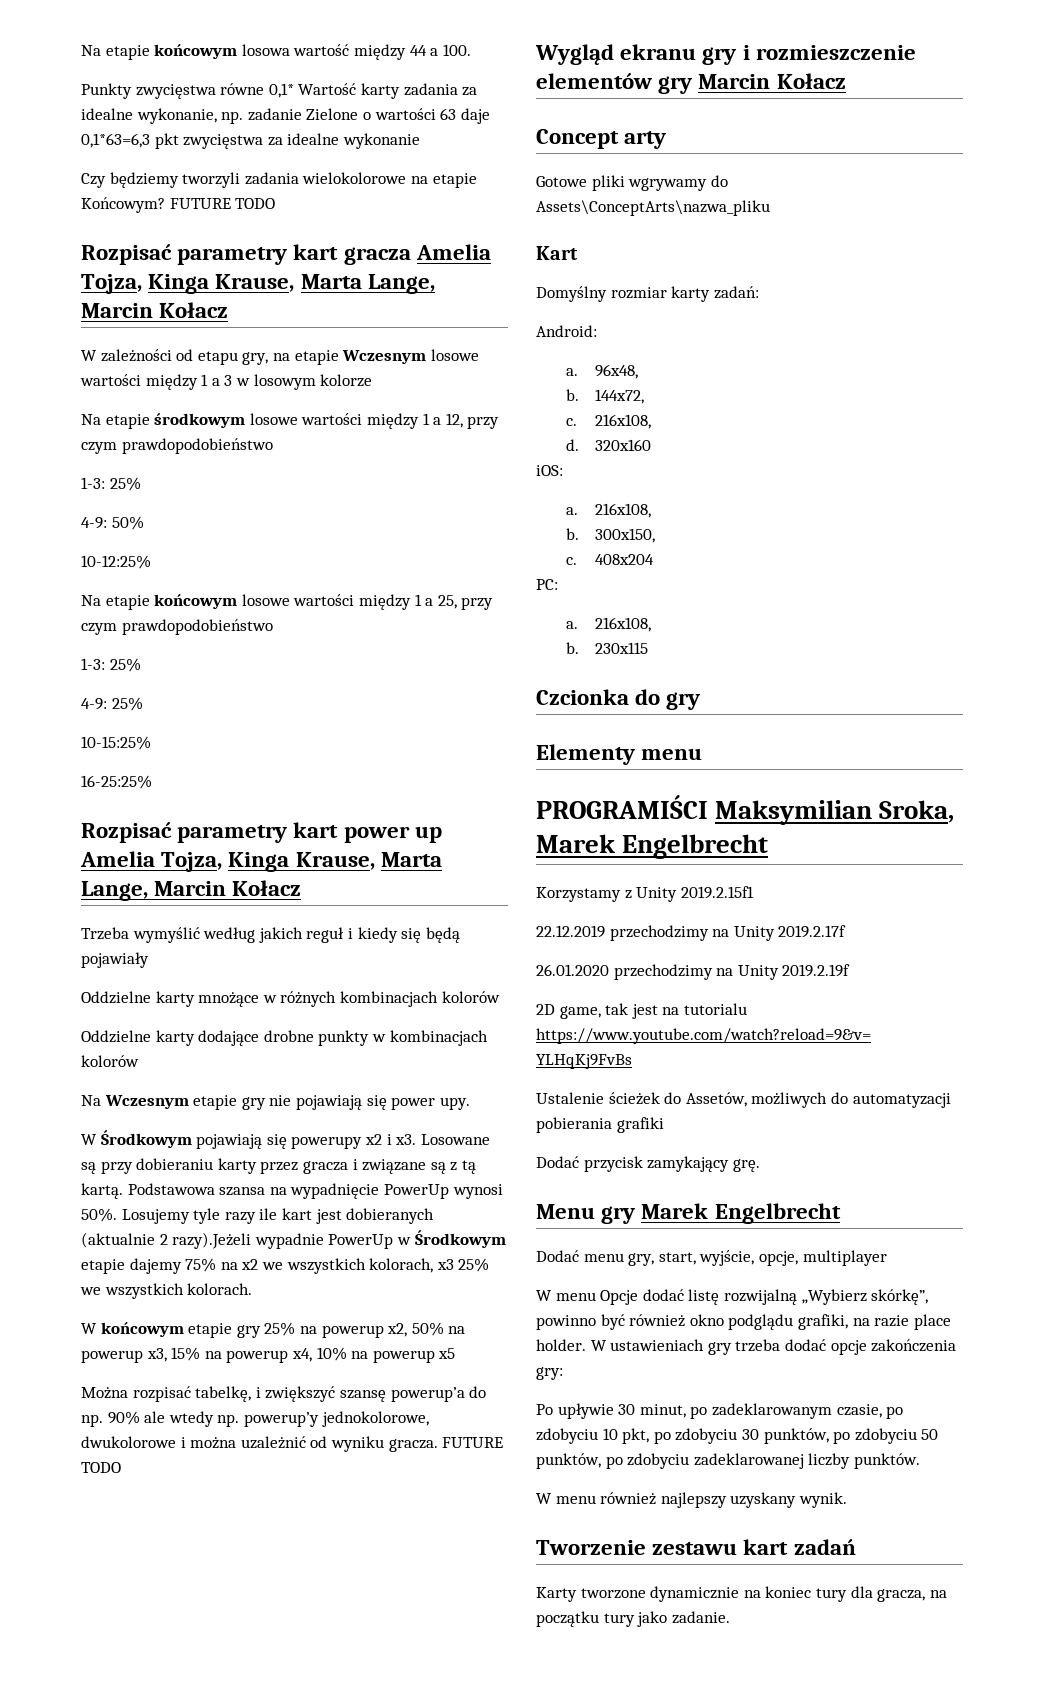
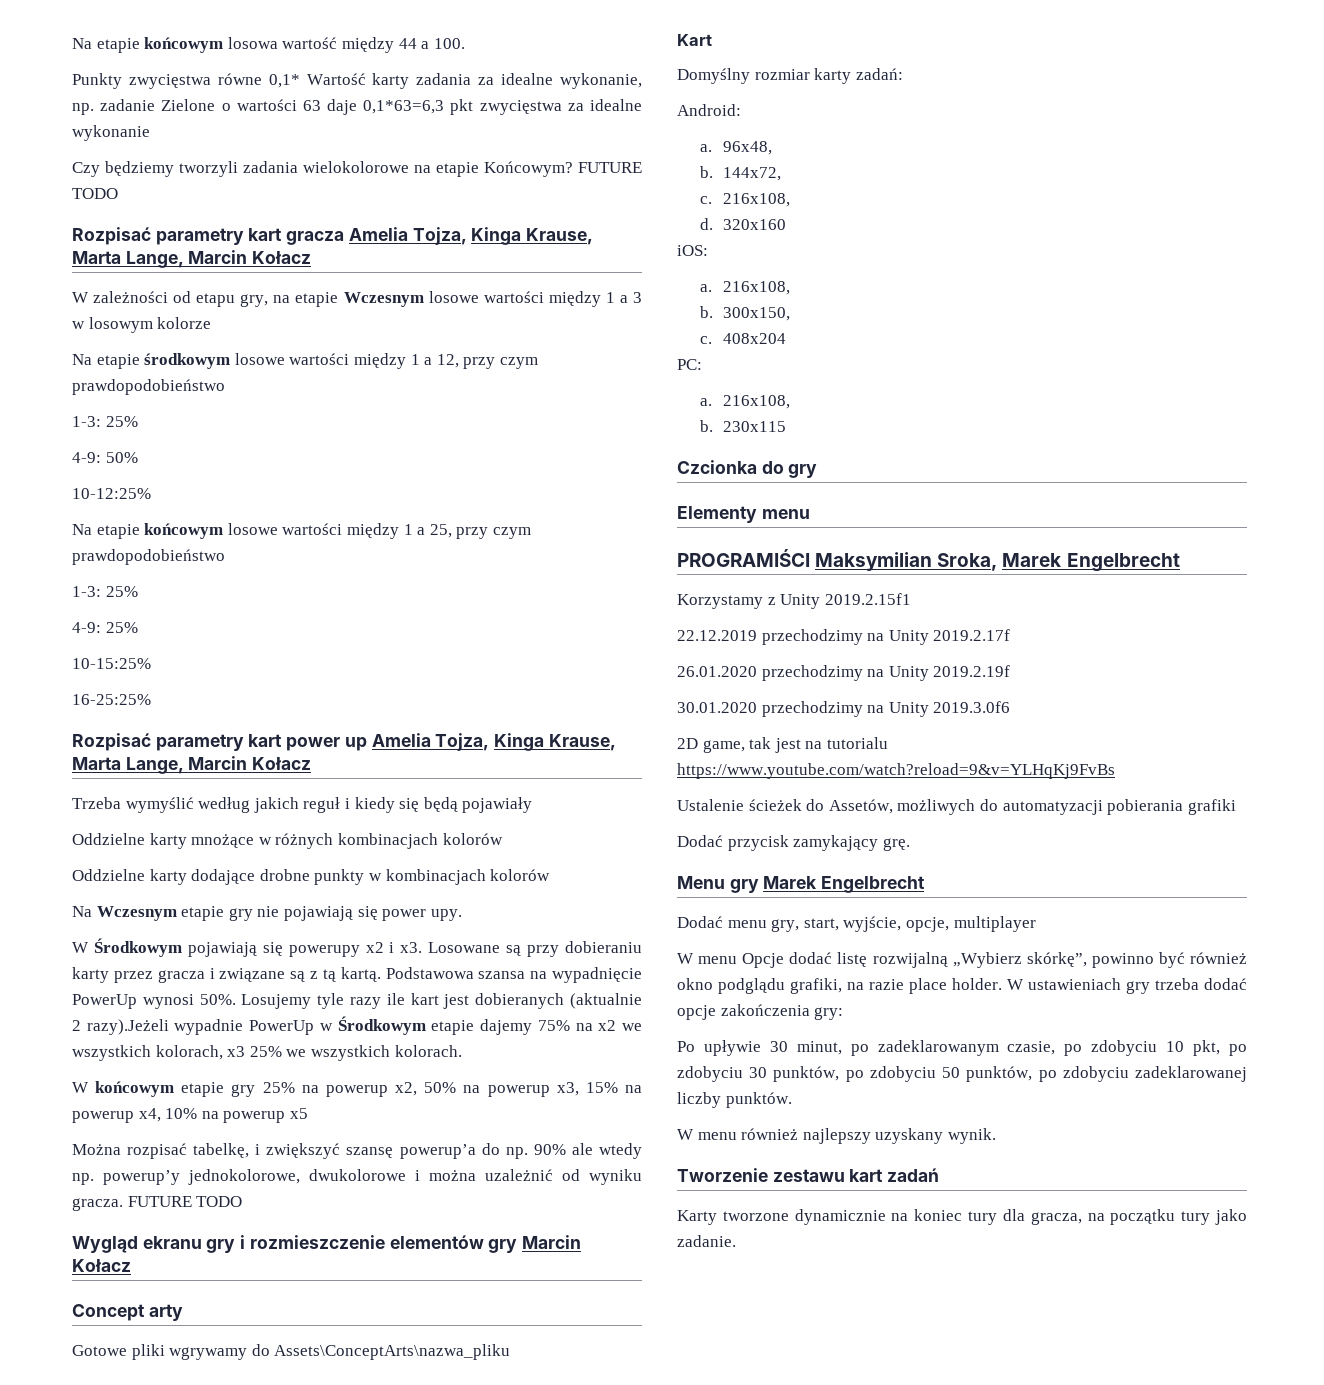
(851, 970) none -> [677,701,1011,717] // 30.01.2020 przechodzimy na Unity 2019.3.0f6

